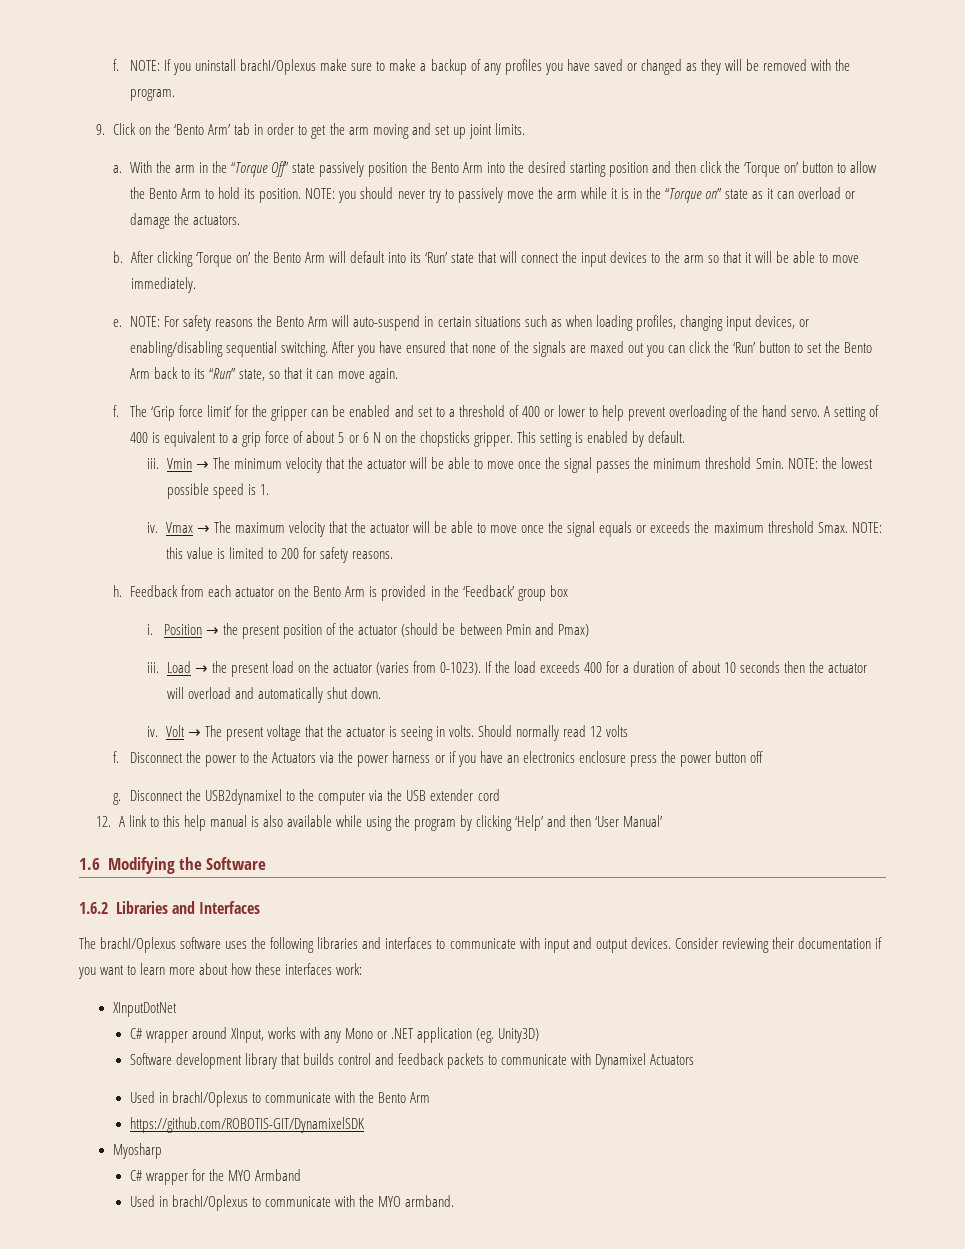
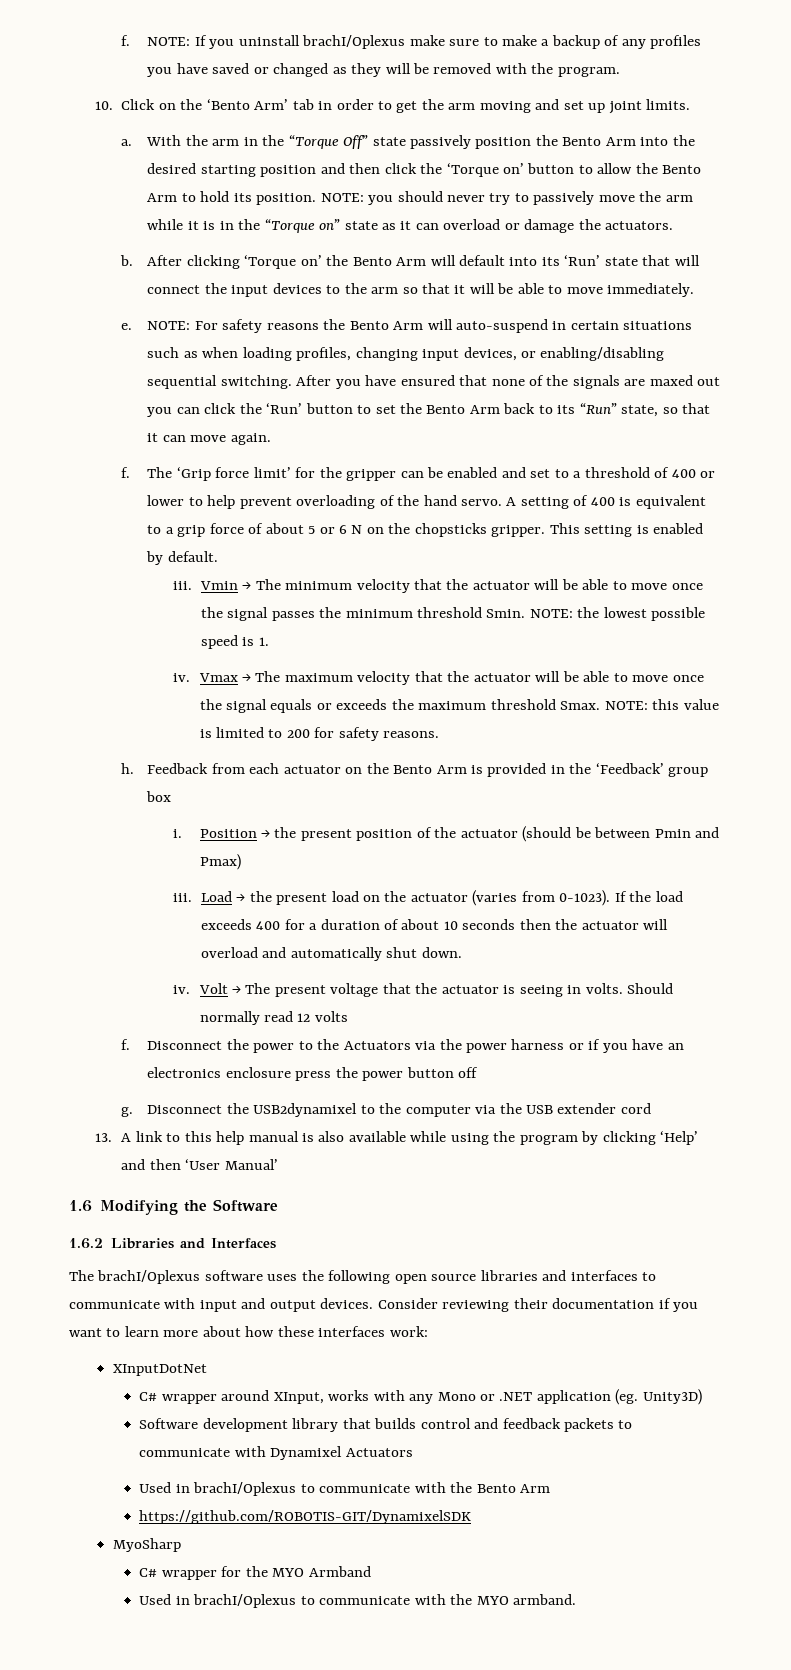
[96,124,106,135] 9. -> [95,101,114,110] 10.
[96,816,112,827] 12. -> [95,1133,113,1142] 13.
(315, 945) none -> [394,1274,477,1284] open source
[112,1143,162,1159] Myosharp -> [113,1538,182,1552] MyoSharp

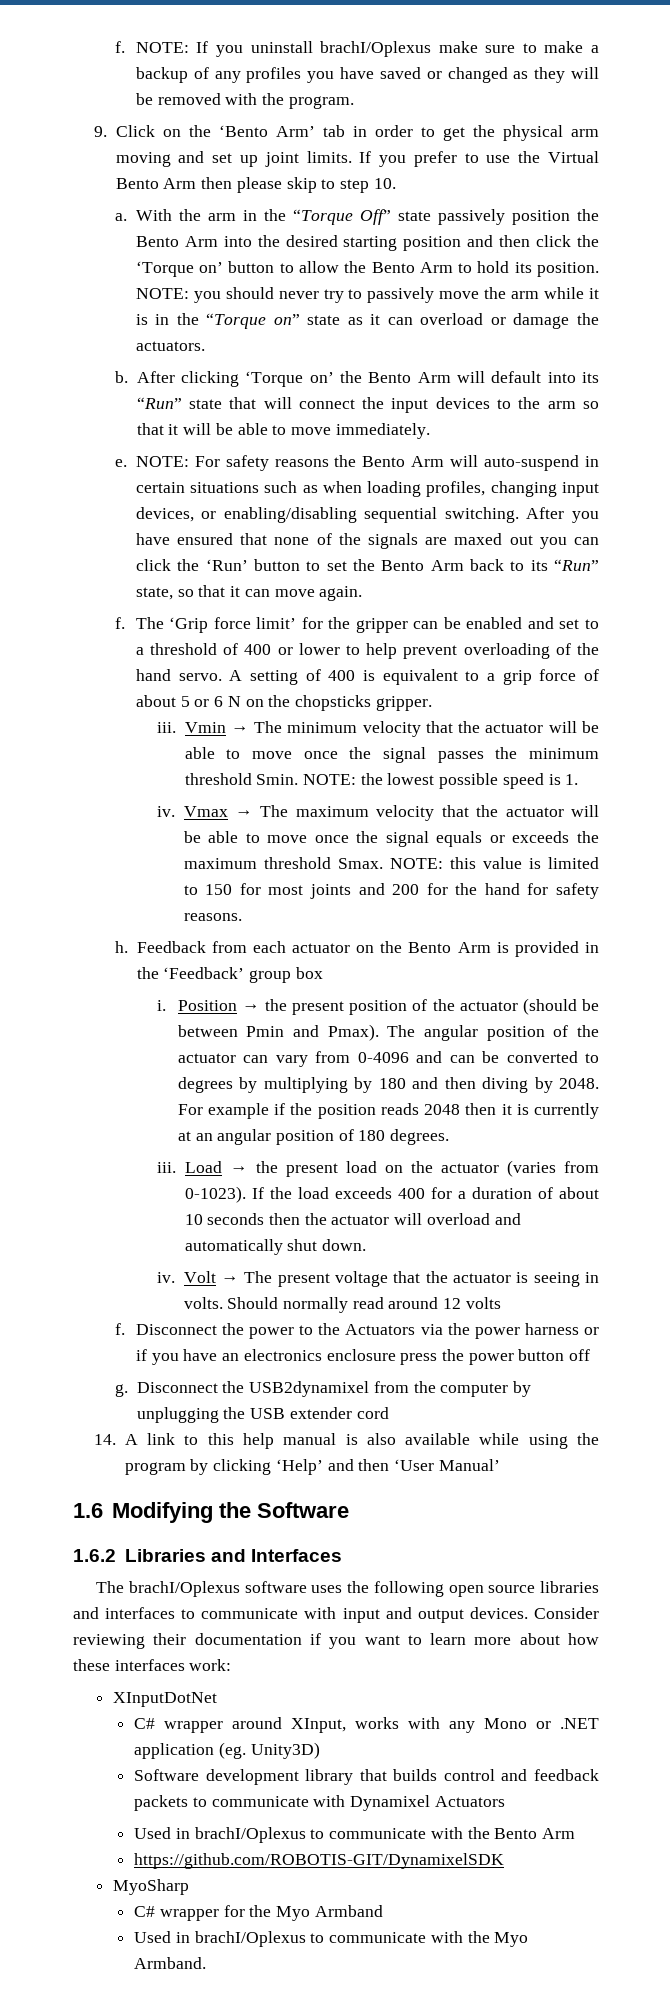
[95,101,114,110] 10. -> [93,126,107,137] 9.
(444, 104) none -> [502,125,563,141] physical
(691, 104) none -> [359,151,599,167] [115,177,396,193] If you prefer to use the Virtual Bento Arm then please skip to step 10.
[564,255,601,266] ‘Run’ -> [136,397,182,409] “Run”
[549,523,704,537] [146,551,218,565] This setting is enabled by default. -> (432, 703) none
[286,729,310,738] 200 -> [205,883,520,899] 150 for most joints and 200 for the hand
[199,854,241,870] Pmax) -> [327,1024,600,1041] [177,1051,600,1067] [177,1077,600,1093] [177,1103,599,1119] [177,1129,450,1145] Pmax). The angular position of the actuator can vary from 0-4096 and can be converted to degrees by multiplying by 180 and then diving by 2048. For example if the position reads 2048 then it is currently at an angular position of 180 degrees.
(294, 1016) none -> [388,1297,439,1309] around
[360,1105,375,1114] to -> [373,1381,409,1393] from
[475,1105,497,1114] via -> [513,1381,532,1397] [136,1407,219,1423] by unplugging
[95,1133,113,1142] 13. -> [93,1434,116,1445] 14.
[272,1568,305,1577] MYO -> [276,1906,311,1921] Myo
[476,1594,577,1605] MYO armband. -> [494,1932,529,1947] [134,1957,207,1969] Myo Armband.

